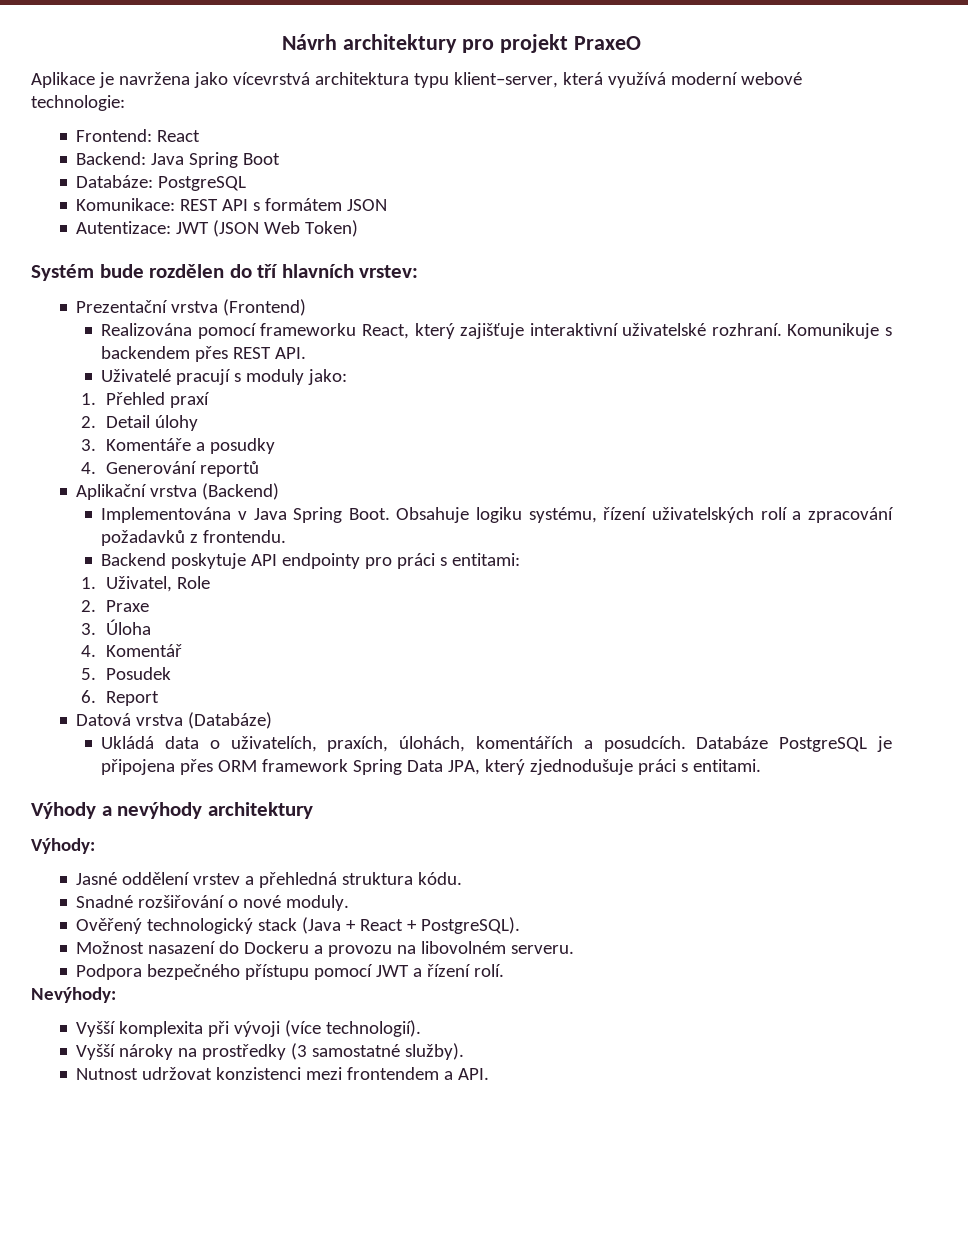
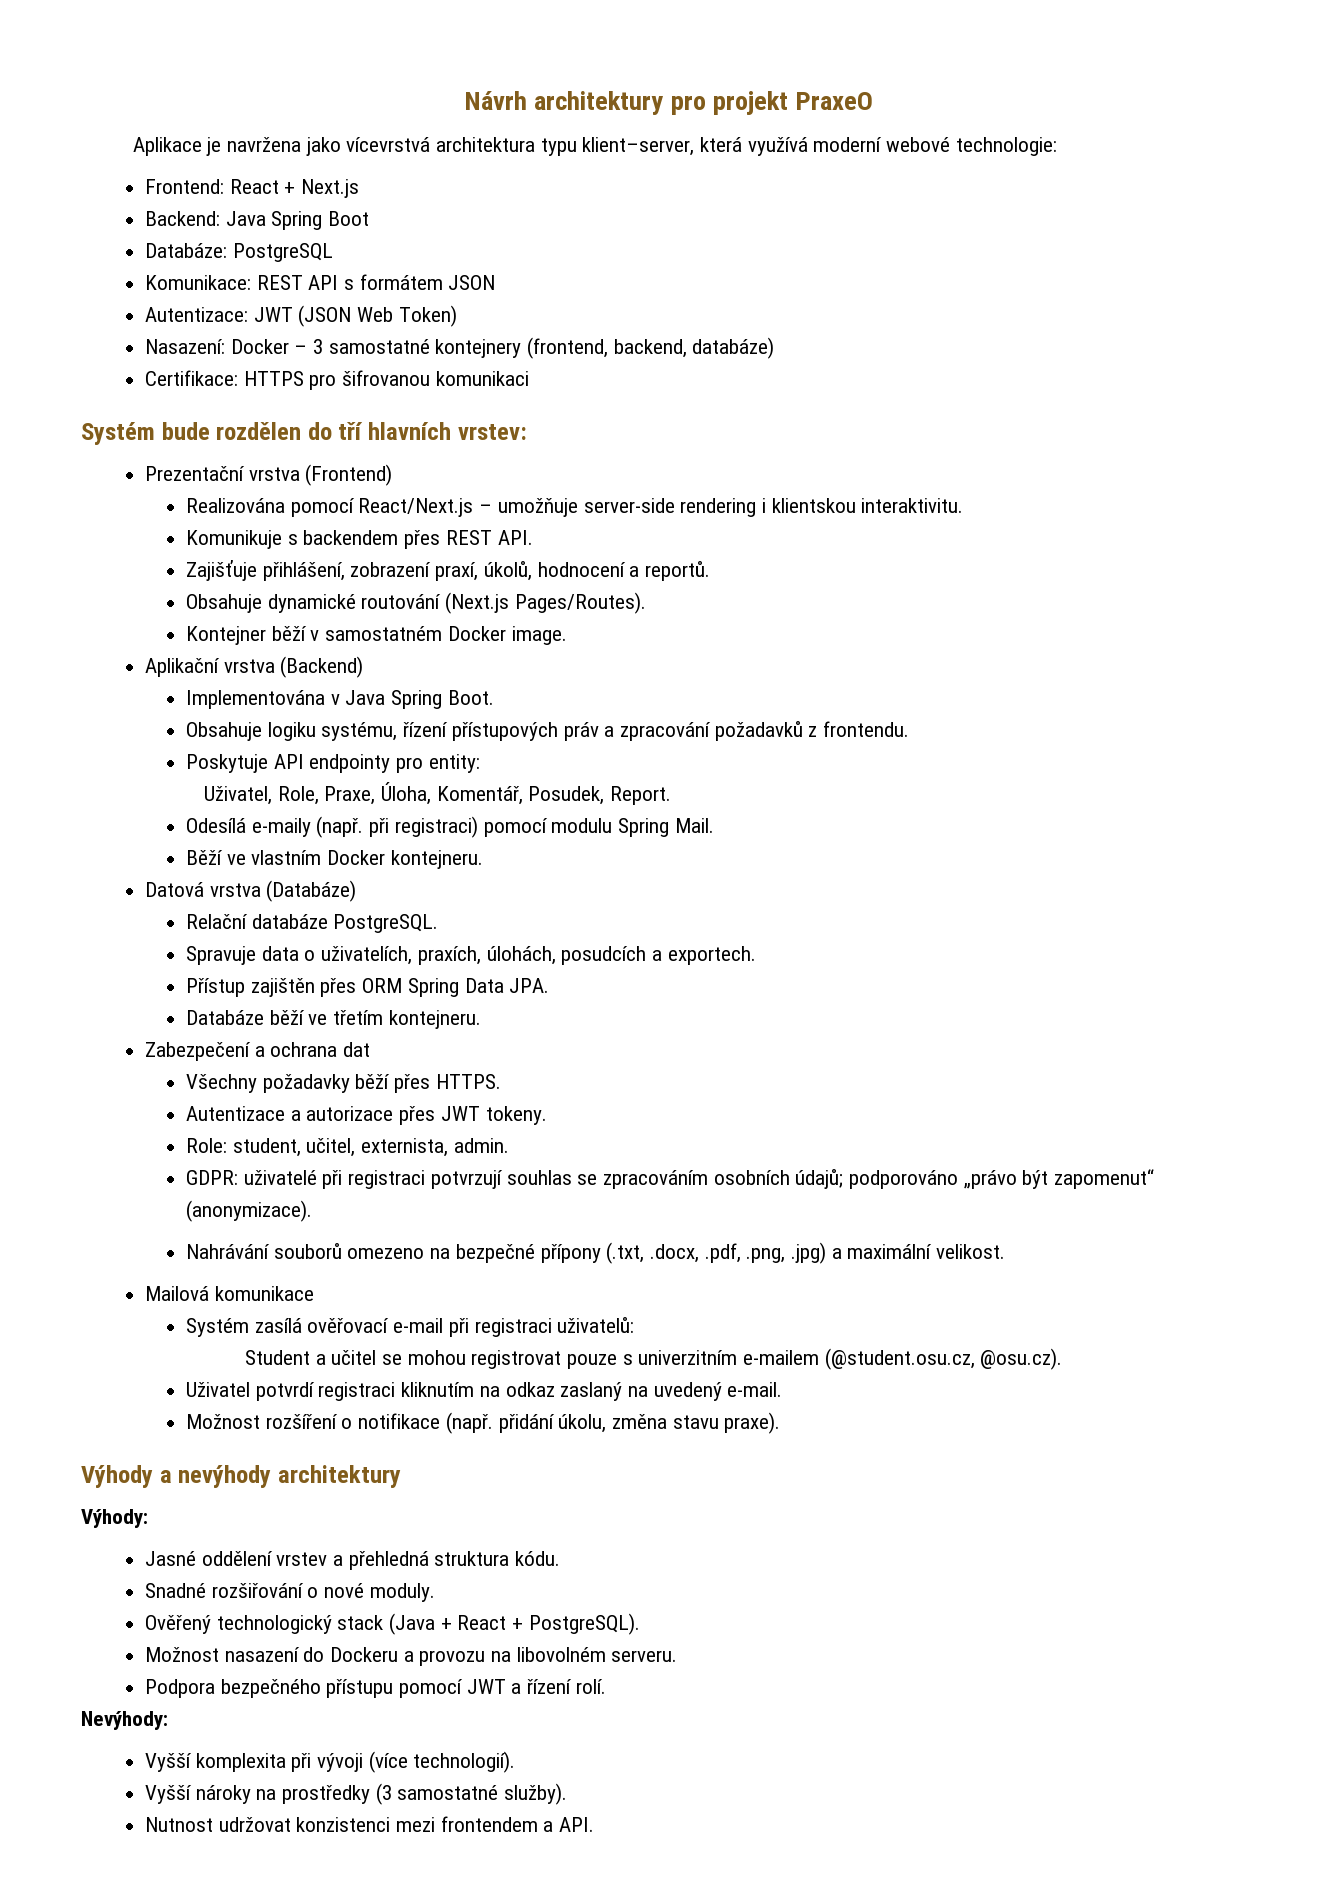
(201, 136) none -> [284,179,360,198] + Next.js
(359, 228) none -> [145,337,775,359] [145,370,529,390] // Nasazení: Docker – 3 samostatné kontejnery (frontend, backend, databáze) // Certifikace: HTTPS pro šifrovanou komunikaci
[260,323,782,339] frameworku React, který zajišťuje interaktivní uživatelské rozhraní. -> [358,498,964,517] React/Next.js – umožňuje server-side rendering i klientskou interaktivitu. //
[101,369,348,385] [80,392,210,408] [80,415,198,431] [80,438,275,454] [80,461,259,477] Uživatelé pracují s moduly jako: // 1. Přehled praxí // 2. Detail úlohy // 3. Komentáře a posudky // 4. Generování reportů -> [186,560,710,581] [186,592,646,614] [186,626,567,645] Zajišťuje přihlášení, zobrazení praxí, úkolů, hodnocení a reportů. // Obsahuje dynamické routování (Next.js Pages/Routes). // Kontejner běží v samostatném Docker image.
(390, 514) none -> (494, 697) //
[652,507,788,523] uživatelských rolí -> [451,722,599,741] přístupových práv
[101,553,247,569] Backend poskytuje -> [186,754,269,773] Poskytuje
[397,553,521,569] [80,576,210,592] [80,600,149,612] [80,619,151,635] [80,644,182,657] [80,667,171,680] [80,690,159,706] práci s entitami: // 1. Uživatel, Role // 2. Praxe // 3. Úloha // 4. Komentář // 5. Posudek // 6. Report -> [428,754,480,773] [204,782,672,805] [186,816,714,838] [186,850,483,869] entity: // Uživatel, Role, Praxe, Úloha, Komentář, Posudek, Report. // Odesílá e-maily (např. při registraci) pomocí modulu Spring Mail. // Běží ve vlastním Docker kontejneru.
[101,736,155,749] Ukládá -> [186,914,439,933] [186,946,257,965] Relační databáze PostgreSQL. // Spravuje
[475,736,892,752] [101,759,176,775] komentářích a posudcích. Databáze PostgreSQL je připojena -> [561,946,756,965] [186,978,315,997] posudcích a exportech. // Přístup zajištěn
[262,759,349,772] framework -> (403, 985) none
[448,759,762,775] JPA, který zjednodušuje práci s entitami. -> [509,978,550,993] [186,1010,481,1029] [145,1042,371,1061] [186,1074,501,1093] [186,1106,547,1125] [186,1138,509,1157] [186,1169,1154,1189] [186,1200,313,1222] [186,1242,1005,1264] [145,1286,314,1301] [186,1317,635,1337] [245,1348,1063,1370] [186,1382,783,1401] [186,1412,781,1434] JPA. // Databáze běží ve třetím kontejneru. // Zabezpečení a ochrana dat // Všechny požadavky běží přes HTTPS. // Autentizace a autorizace přes JWT tokeny. // Role: student, učitel, externista, admin. // GDPR: uživatelé při registraci potvrzují souhlas se zpracováním osobních údajů; podporováno „právo být zapomenut“ (anonymizace). // Nahrávání souborů omezeno na bezpečné přípony (.txt, .docx, .pdf, .png, .jpg) a maximální velikost. // Mailová komunikace // Systém zasílá ověřovací e-mail při registraci uživatelů: // Student a učitel se mohou registrovat pouze s univerzitním e-mailem (@student.osu.cz, @osu.cz). // Uživatel potvrdí registraci kliknutím na odkaz zaslaný na uvedený e-mail. // Možnost rozšíření o notifikace (např. přidání úkolu, změna stavu praxe).

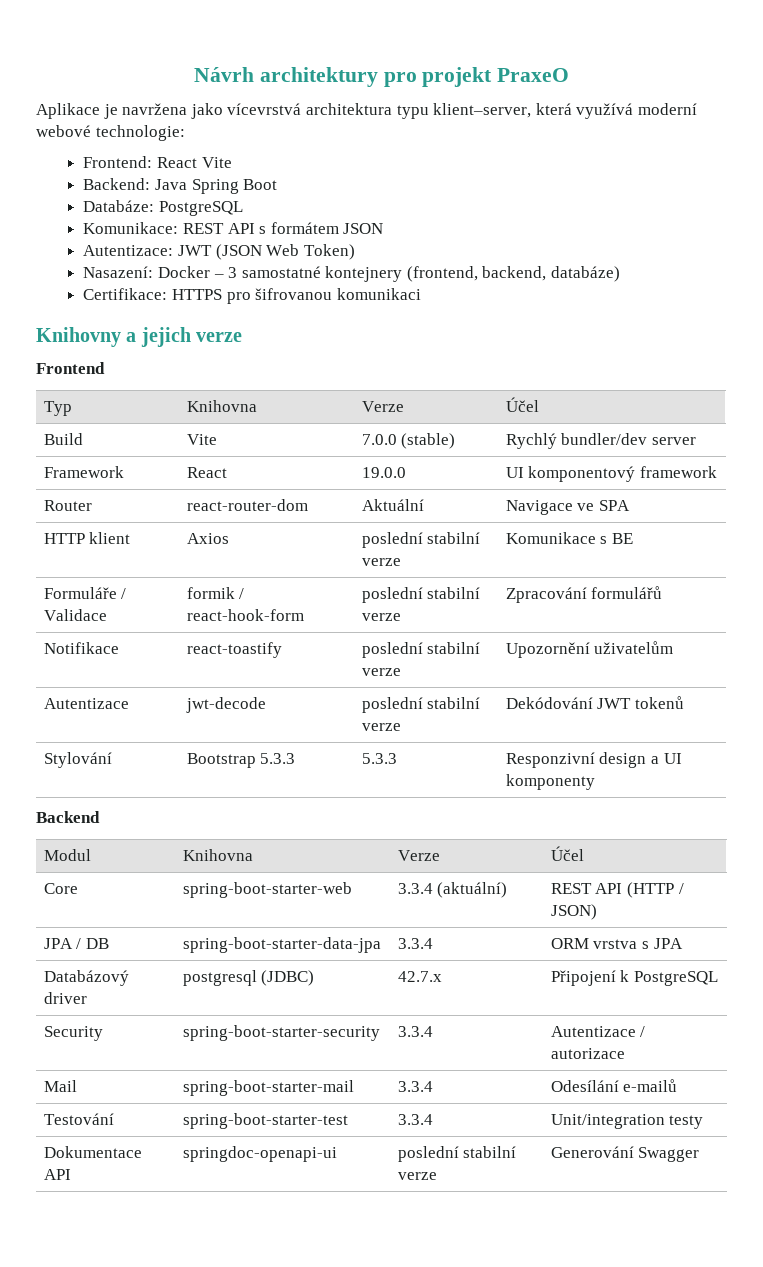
[284,179,360,198] + Next.js -> [201,157,232,168] Vite
[81,422,527,445] [145,464,393,486] [186,498,964,517] [186,530,533,549] [186,560,710,581] [186,592,646,614] [186,626,567,645] [145,656,364,678] [186,690,494,709] [186,721,909,741] [186,754,480,773] [204,782,672,805] [186,816,714,838] [186,850,483,869] [145,880,357,902] [186,914,439,933] [186,946,756,965] [186,978,550,997] [186,1010,481,1029] [145,1042,371,1061] [186,1074,501,1093] [186,1106,547,1125] [186,1138,509,1157] [186,1169,1154,1189] [186,1200,313,1222] [186,1242,1005,1264] [145,1286,314,1301] [186,1317,635,1337] [245,1348,1063,1370] [186,1382,783,1401] [186,1412,781,1434] [81,1465,401,1488] [81,1509,148,1528] [145,1551,561,1570] [145,1583,435,1602] [145,1613,640,1635] [145,1647,678,1666] [145,1679,606,1698] [81,1711,168,1730] [145,1751,516,1773] [145,1783,568,1805] [145,1816,595,1832] Systém bude rozdělen do tří hlavních vrstev: // Prezentační vrstva (Frontend) // Realizována pomocí React/Next.js – umožňuje server-side rendering i klientskou interaktivitu. // Komunikuje s backendem přes REST API. // Zajišťuje přihlášení, zobrazení praxí, úkolů, hodnocení a reportů. // Obsahuje dynamické routování (Next.js Pages/Routes). // Kontejner běží v samostatném Docker image. // Aplikační vrstva (Backend) // Implementována v Java Spring Boot. // Obsahuje logiku systému, řízení přístupových práv a zpracování požadavků z frontendu. // Poskytuje API endpointy pro entity: // Uživatel, Role, Praxe, Úloha, Komentář, Posudek, Report. // Odesílá e-maily (např. při registraci) pomocí modulu Spring Mail. // Běží ve vlastním Docker kontejneru. // Datová vrstva (Databáze) // Relační databáze PostgreSQL. // Spravuje data o uživatelích, praxích, úlohách, posudcích a exportech. // Přístup zajištěn přes ORM Spring Data JPA. // Databáze běží ve třetím kontejneru. // Zabezpečení a ochrana dat // Všechny požadavky běží přes HTTPS. // Autentizace a autorizace přes JWT tokeny. // Role: student, učitel, externista, admin. // GDPR: uživatelé při registraci potvrzují souhlas se zpracováním osobních údajů; podporováno „právo být zapomenut“ (anonymizace). // Nahrávání souborů omezeno na bezpečné přípony (.txt, .docx, .pdf, .png, .jpg) a maximální velikost. // Mailová komunikace // Systém zasílá ověřovací e-mail při registraci uživatelů: // Student a učitel se mohou registrovat pouze s univerzitním e-mailem (@student.osu.cz, @osu.cz). // Uživatel potvrdí registraci kliknutím na odkaz zaslaný na uvedený e-mail. // Možnost rozšíření o notifikace (např. přidání úkolu, změna stavu praxe). // Výhody a nevýhody architektury // Výhody: // Jasné oddělení vrstev a přehledná struktura kódu. // Snadné rozšiřování o nové moduly. // Ověřený technologický stack (Java + React + PostgreSQL). // Možnost nasazení do Dockeru a provozu na libovolném serveru. // Podpora bezpečného přístupu pomocí JWT a řízení rolí. // Nevýhody: // Vyšší komplexita při vývoji (více technologií). // Vyšší nároky na prostředky (3 samostatné služby). // Nutnost udržovat konzistenci mezi frontendem a API. -> [36,327,243,347] [36,362,105,374] [43,401,72,416] [186,400,257,412] [361,401,404,412] [505,397,539,412] [43,433,83,445] [186,434,217,445] [361,433,456,449] [505,433,696,449] [43,466,124,478] [186,467,227,478] [361,467,406,478] [505,466,717,482] [43,500,92,511] [186,499,308,511] [361,499,424,511] [505,500,630,515] [43,532,131,544] [186,533,229,544] [361,532,481,548] [361,558,401,566] [505,532,633,544] [43,587,127,599] [43,609,107,621] [186,587,245,599] [186,609,304,621] [361,587,481,603] [361,613,401,621] [505,586,663,603] [43,642,119,654] [186,642,282,658] [361,642,481,658] [361,668,401,676] [505,641,674,658] [43,698,129,709] [185,697,266,713] [361,697,481,713] [361,723,401,731] [505,696,684,709] [43,752,112,768] [186,753,296,768] [361,753,397,764] [505,752,682,768] [505,774,595,790] [36,811,100,823] [43,849,91,861] [182,849,253,861] [397,850,440,861] [550,846,584,861] [43,883,78,894] [182,882,352,898] [397,882,508,898] [550,882,684,898] [550,904,597,920] [43,938,109,949] [182,937,381,953] [397,938,433,949] [550,938,683,949] [43,970,129,986] [43,992,87,1004] [182,970,315,986] [397,971,442,982] [550,970,718,986] [43,1026,103,1041] [182,1025,380,1041] [397,1026,433,1037] [550,1026,646,1037] [550,1048,625,1059] [43,1080,77,1092] [182,1080,354,1096] [397,1081,433,1092] [550,1079,678,1092] [43,1113,114,1125] [182,1113,348,1129] [397,1114,433,1125] [550,1114,704,1129] [43,1146,142,1158] [43,1169,71,1180] [182,1146,337,1162] [397,1146,517,1162] [397,1172,437,1180] [550,1146,700,1162] Knihovny a jejich verze // Frontend // Typ | Knihovna | Verze | Účel // Build | Vite | 7.0.0 (stable) | Rychlý bundler/dev server // Framework | React | 19.0.0 | UI komponentový framework // Router | react-router-dom | Aktuální | Navigace ve SPA // HTTP klient | Axios | poslední stabilní verze | Komunikace s BE // Formuláře / Validace | formik / react-hook-form | poslední stabilní verze | Zpracování formulářů // Notifikace | react-toastify | poslední stabilní verze | Upozornění uživatelům // Autentizace | jwt-decode | poslední stabilní verze | Dekódování JWT tokenů // Stylování | Bootstrap 5.3.3 | 5.3.3 | Responzivní design a UI komponenty // Backend // Modul | Knihovna | Verze | Účel // Core | spring-boot-starter-web | 3.3.4 (aktuální) | REST API (HTTP / JSON) // JPA / DB | spring-boot-starter-data-jpa | 3.3.4 | ORM vrstva s JPA // Databázový driver | postgresql (JDBC) | 42.7.x | Připojení k PostgreSQL // Security | spring-boot-starter-security | 3.3.4 | Autentizace / autorizace // Mail | spring-boot-starter-mail | 3.3.4 | Odesílání e-mailů // Testování | spring-boot-starter-test | 3.3.4 | Unit/integration testy // Dokumentace API | springdoc-openapi-ui | poslední stabilní verze | Generování Swagger

